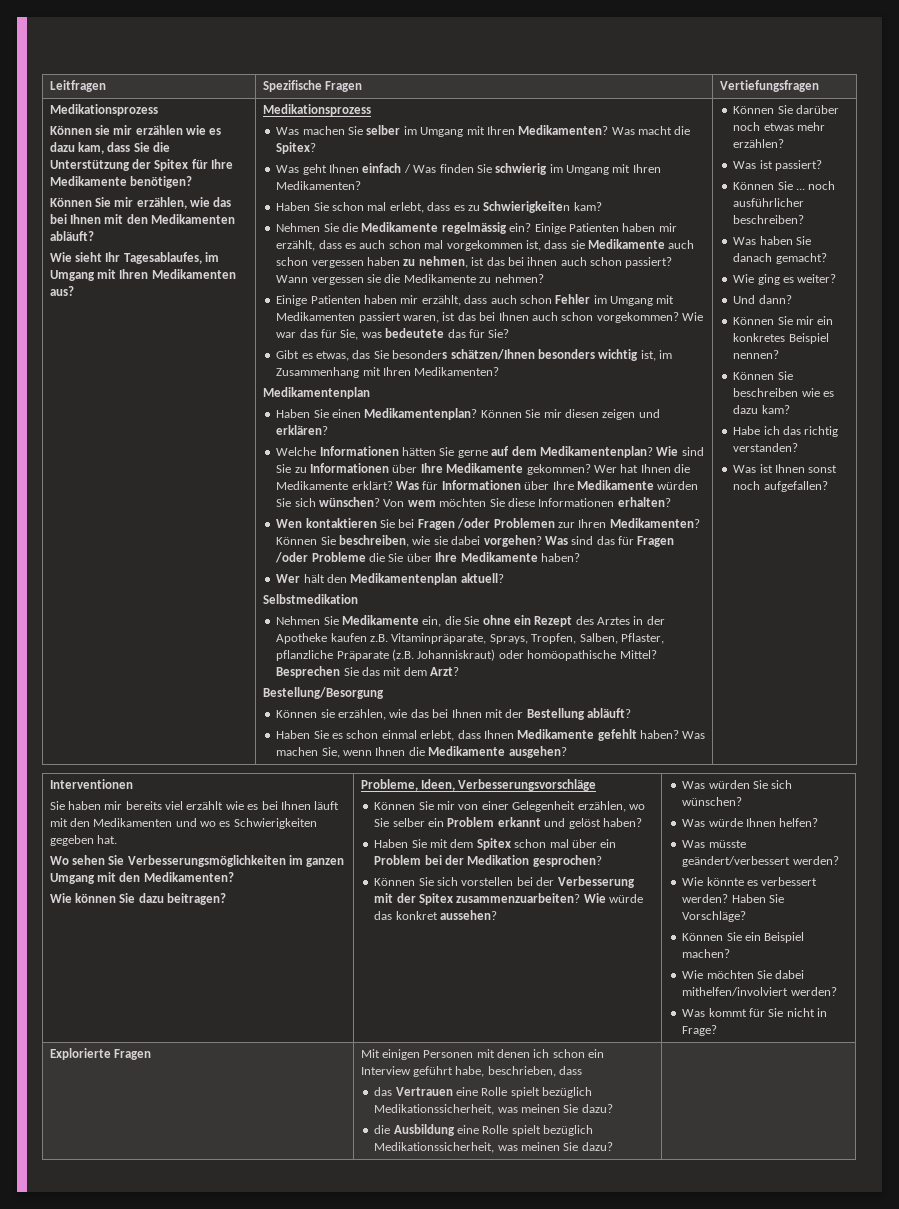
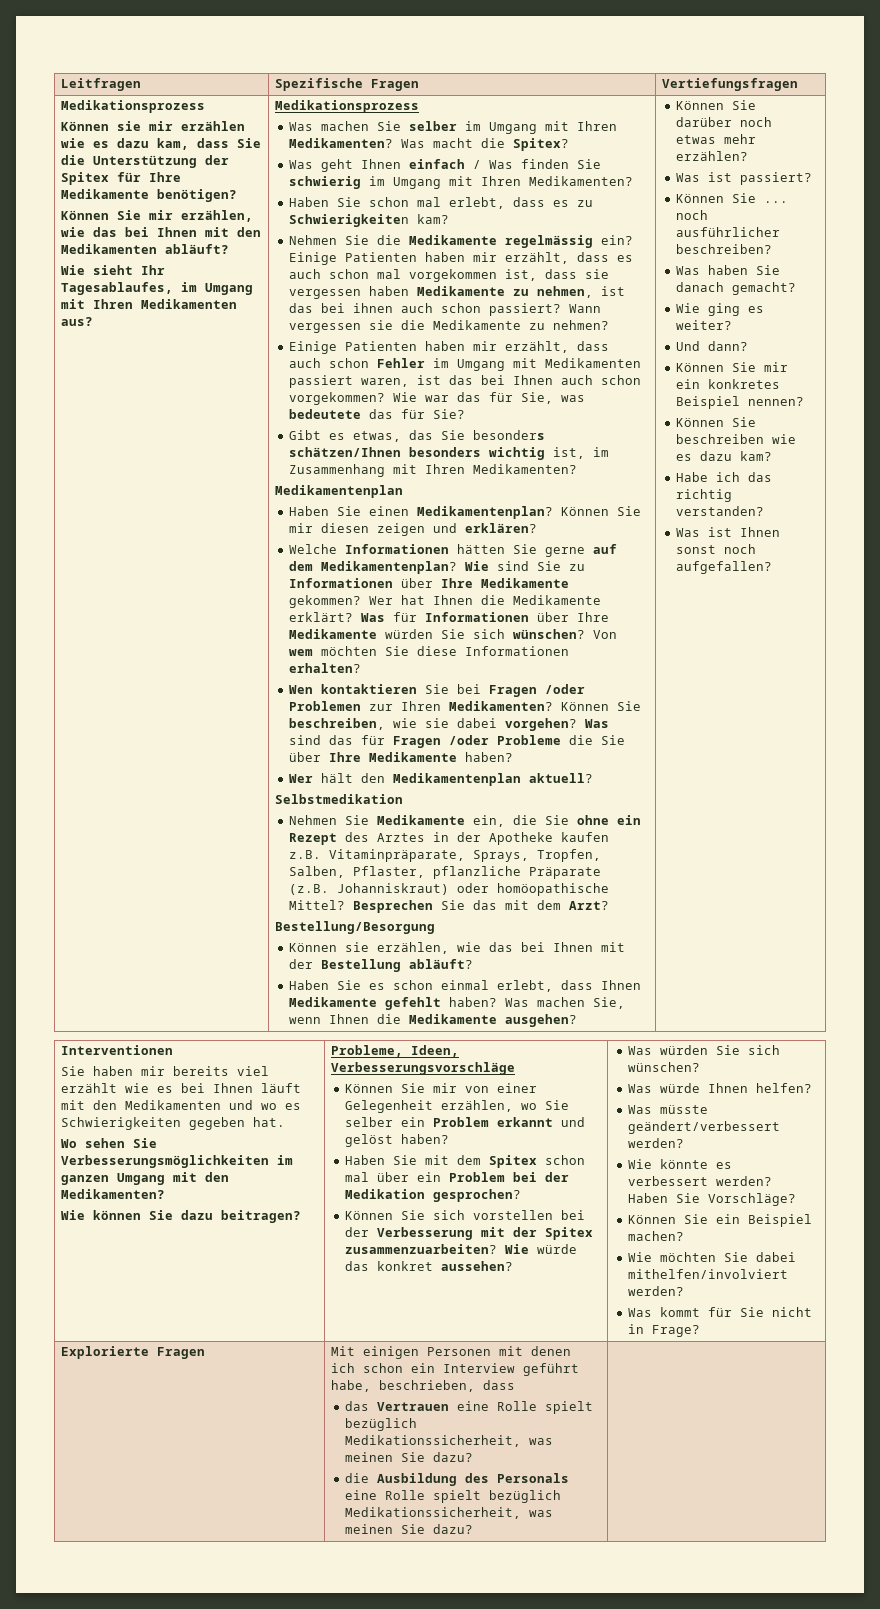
[588,239,695,249] [276,257,309,266] Medikamente auch schon -> (609, 274) none
(401, 261) none -> [416,286,505,296] Medikamente
(455, 1130) none -> [464,1473,569,1483] des Personals

